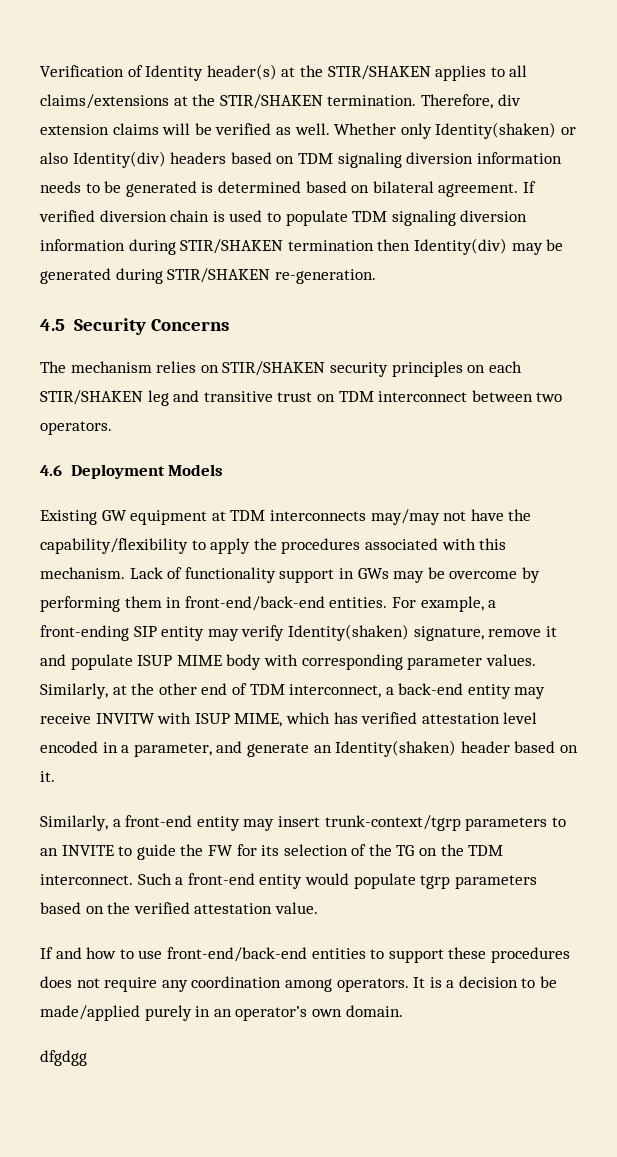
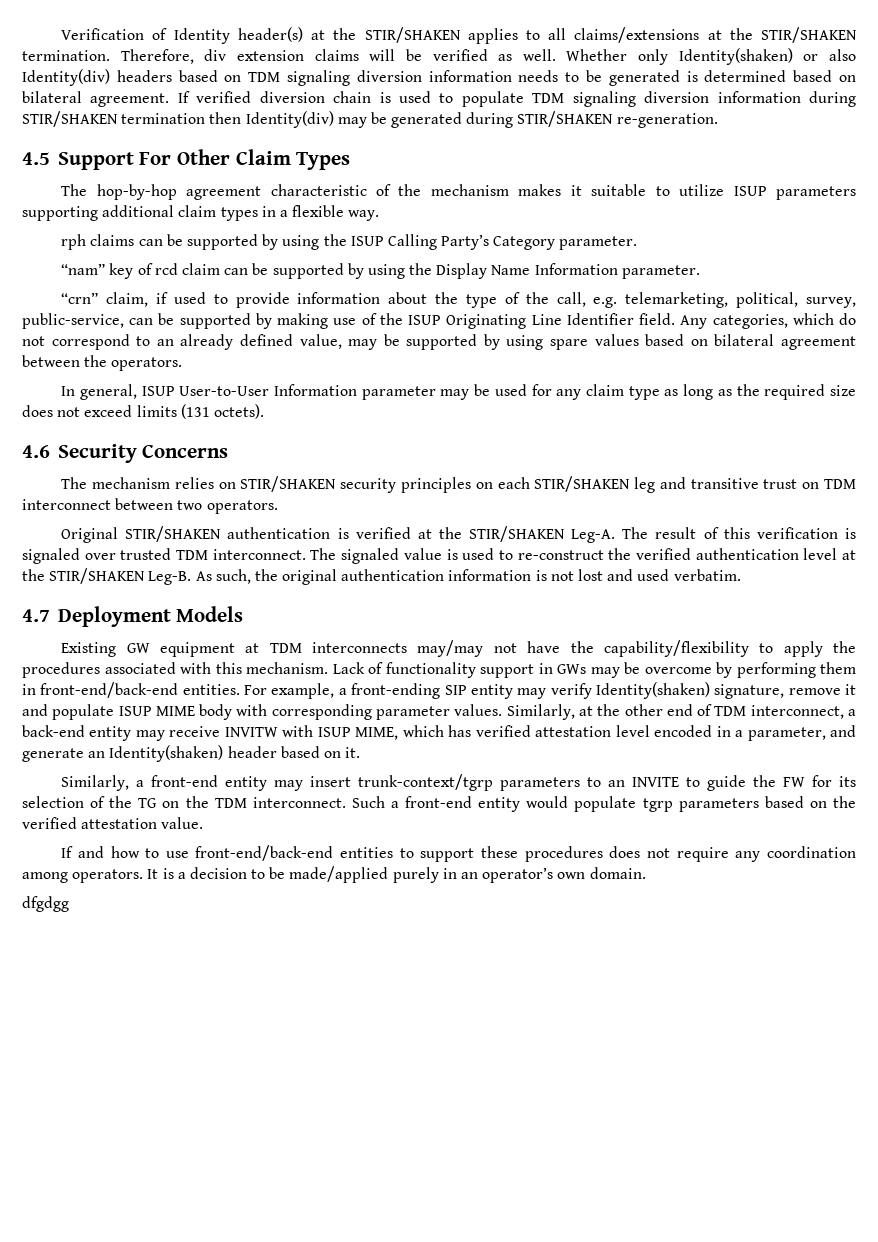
(65, 325) none -> [57,149,351,170] [61,184,857,200] [22,205,380,221] [61,234,638,250] [61,263,700,279] [61,292,857,308] [22,313,857,329] [22,334,857,350] [22,355,183,371] [61,384,857,400] [22,404,264,419] [22,445,50,458] Support For Other Claim Types // The hop-by-hop agreement characteristic of the mechanism makes it suitable to utilize ISUP parameters supporting additional claim types in a flexible way. // rph claims can be supported by using the ISUP Calling Party’s Category parameter. // “nam” key of rcd claim can be supported by using the Display Name Information parameter. // “crn” claim, if used to provide information about the type of the call, e.g. telemarketing, political, survey, public-service, can be supported by making use of the ISUP Originating Line Identifier field. Any categories, which do not correspond to an already defined value, may be supported by using spare values based on bilateral agreement between the operators. // In general, ISUP User-to-User Information parameter may be used for any claim type as long as the required size does not exceed limits (131 octets). // 4.6
[40,465,62,476] 4.6 -> [61,526,856,543] [22,548,856,564] [22,568,741,585] [22,609,50,622] Original STIR/SHAKEN authentication is verified at the STIR/SHAKEN Leg-A. The result of this verification is signaled over trusted TDM interconnect. The signaled value is used to re-construct the verified authentication level at the STIR/SHAKEN Leg-B. As such, the original authentication information is not lost and used verbatim. // 4.7

